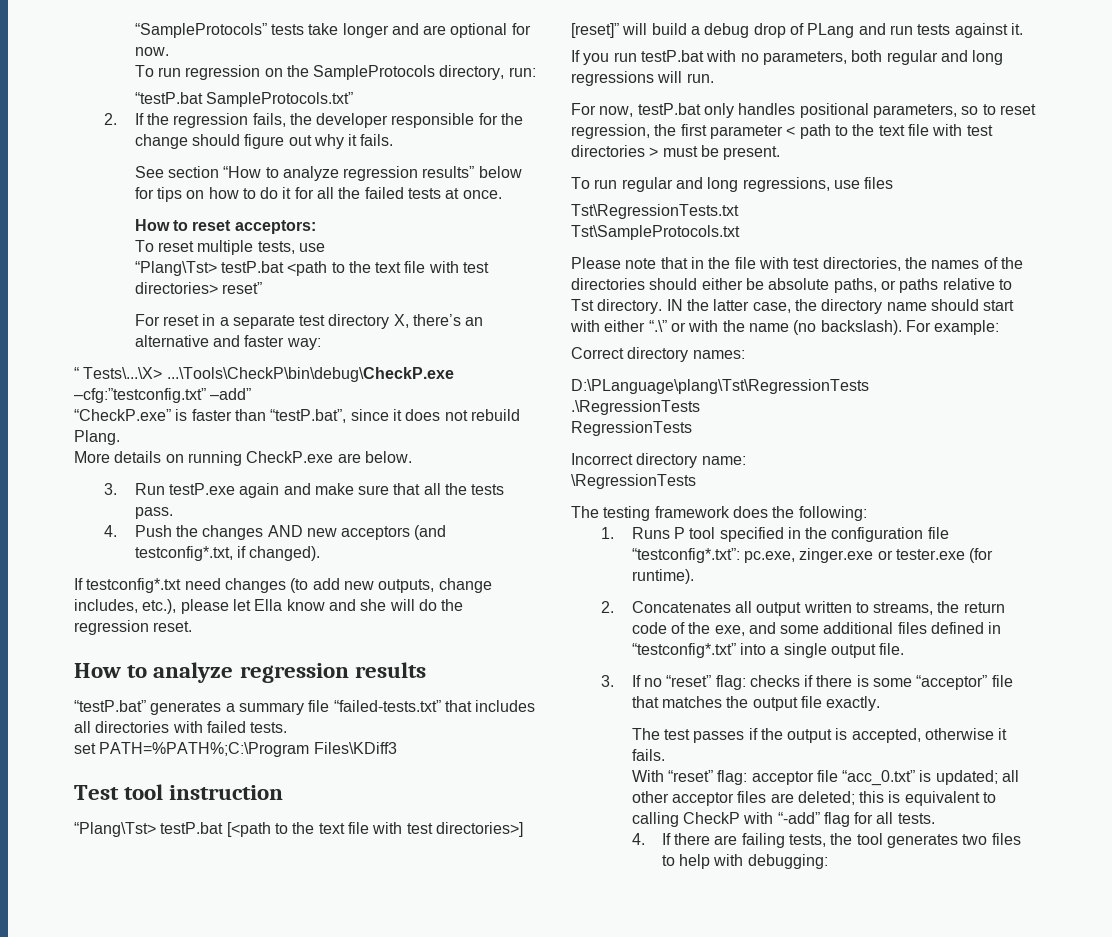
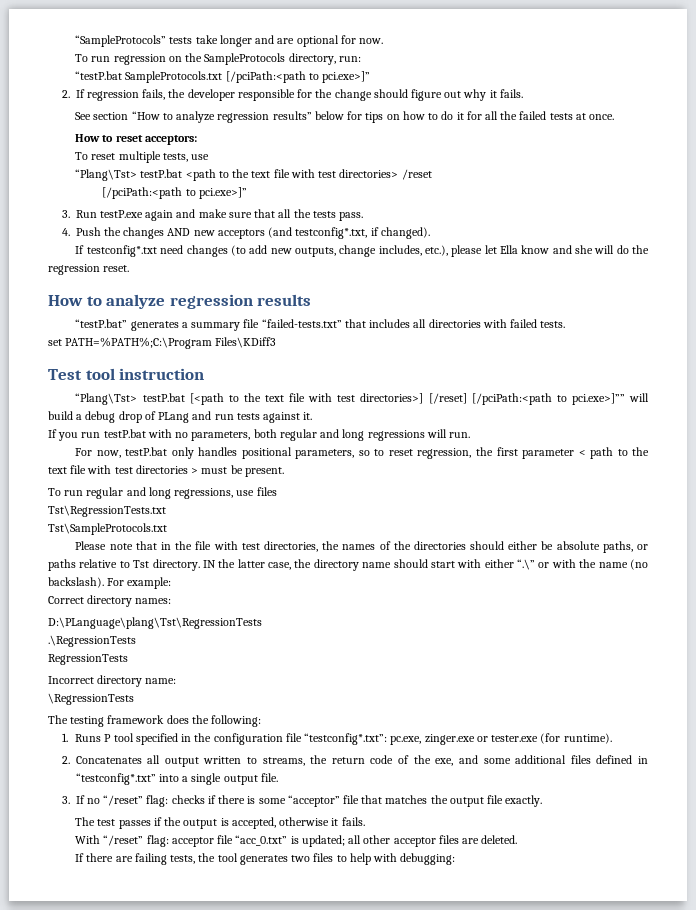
[205,92,353,107] SampleProtocols.txt” -> [125,71,371,83] SampleProtocols.txt [/pciPath:<path to pci.exe>]”
[146,113,169,125] the -> (85, 93) none
[221,282,262,294] [134,314,484,329] [134,335,321,350] [74,367,454,382] [74,388,252,403] [74,409,520,423] [74,430,120,445] [74,451,412,466] reset” // For reset in a separate test directory X, there’s an alternative and faster way: // “ Tests\...\X> ...\Tools\CheckP\bin\debug\CheckP.exe –cfg:”testconfig.txt” –add” // “CheckP.exe” is faster than “testP.bat”, since it does not rebuild Plang. // More details on running CheckP.exe are below. -> [401,169,432,180] [102,187,247,199] /reset // [/pciPath:<path to pci.exe>]”
[571,23,619,38] [reset]” -> [428,393,625,405] [/reset] [/pciPath:<path to pci.exe>]””
[666,675,712,687] “reset” -> [103,795,144,806] “/reset”
[667,770,713,782] “reset” -> [103,835,144,846] “/reset”
[797,791,997,806] [631,812,935,827] [631,833,645,845] deleted; this is equivalent to calling CheckP with “-add” flag for all tests. // 4. -> [481,835,518,844] deleted. //

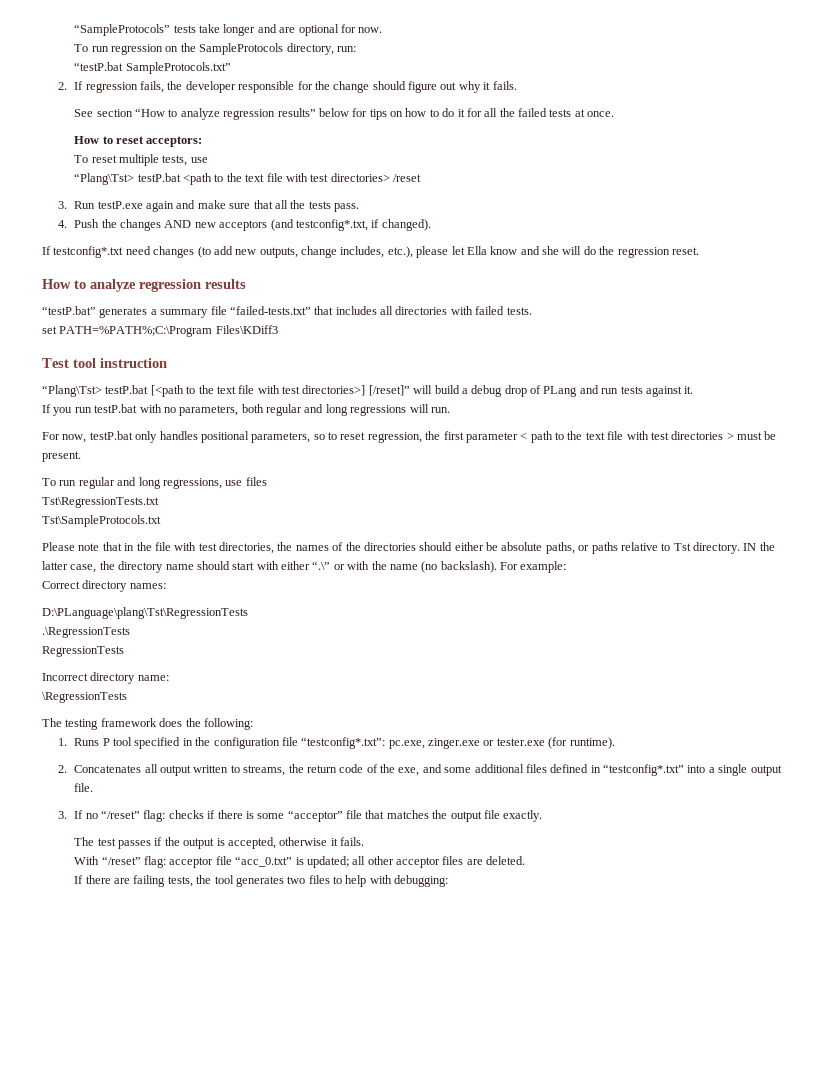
[125,71,371,83] SampleProtocols.txt [/pciPath:<path to pci.exe>]” -> [125,62,231,74] SampleProtocols.txt”
[102,187,247,199] // [/pciPath:<path to pci.exe>]” -> (422, 178) none
[428,393,625,405] [/reset] [/pciPath:<path to pci.exe>]”” -> [368,385,410,396] [/reset]”

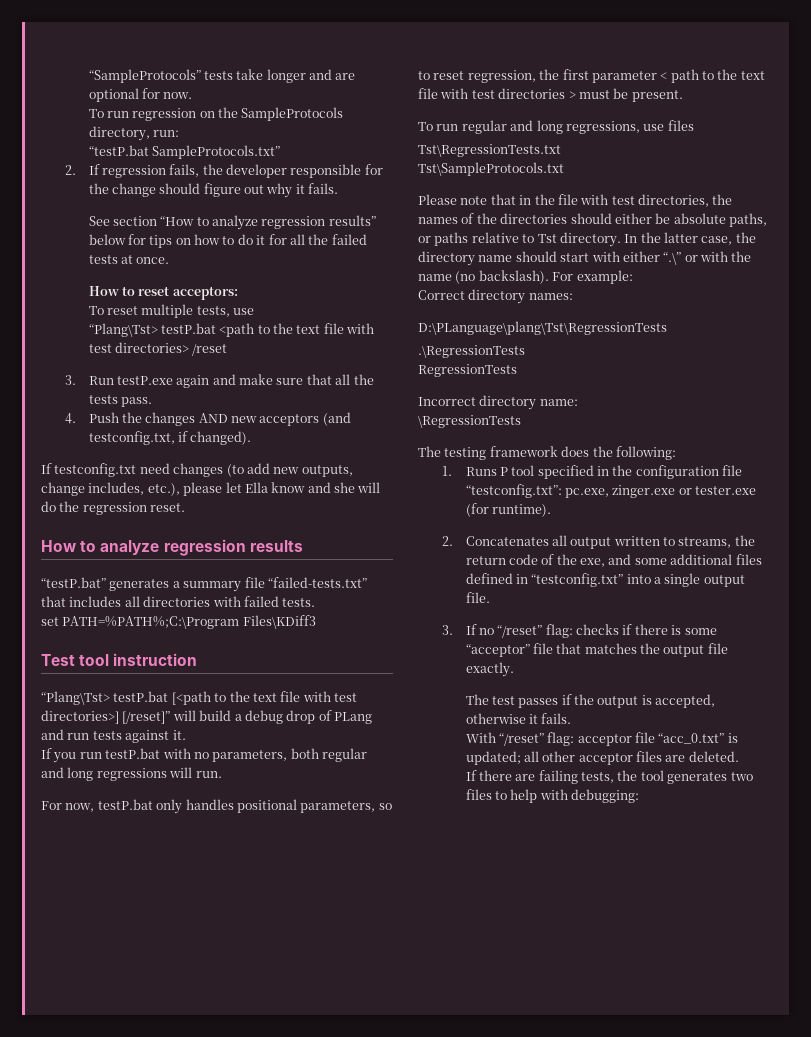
[295,219,368,231] testconfig*.txt, -> [88,431,175,445] testconfig.txt,
[53,246,124,258] testconfig*.txt -> [54,463,137,477] testconfig.txt
[743,543,757,551] IN -> [624,234,638,243] In
[301,737,386,749] “testconfig*.txt”: -> [465,484,562,498] “testconfig.txt”:
[603,764,685,776] “testconfig*.txt” -> [531,573,624,587] “testconfig.txt”

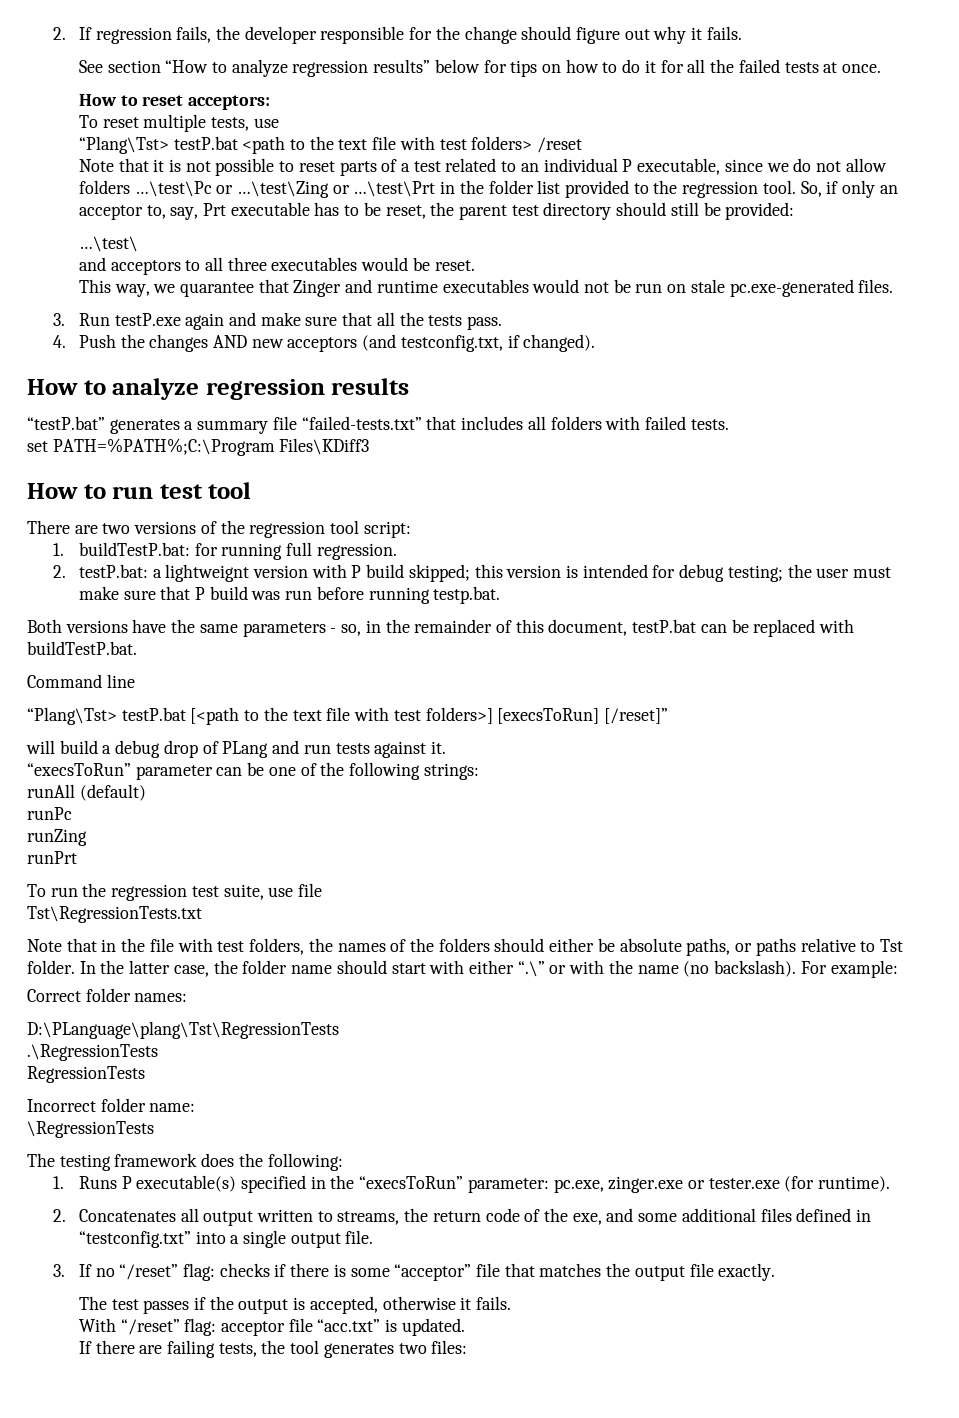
[88,69,356,83] [88,88,193,102] [88,107,344,121] [88,126,179,141] [88,145,280,159] “SampleProtocols” tests take longer and are optional for now. // To run regression on the SampleProtocols directory, run: // “testP.bat SampleProtocols.txt” // -> (52, 33) none
[114,342,189,353] directories> -> [471,136,533,150] folders>
(228, 350) none -> [78,158,887,176] [78,180,898,198] [78,202,795,220] [78,236,138,252] [78,257,475,275] [78,279,894,297] // Note that it is not possible to reset parts of a test related to an individual P executable, since we do not allow folders …\test\Pc or …\test\Zing or …\test\Prt in the folder list provided to the regression tool. So, if only an acceptor to, say, Prt executable has to be reset, the parent test directory should still be provided: // …\test\ // and acceptors to all three executables would be reset. // This way, we quarantee that Zinger and runtime executables would not be run on stale pc.exe-generated files.
[41,463,353,477] [41,482,381,496] [41,501,186,515] // If testconfig.txt need changes (to add new outputs, change includes, etc.), please let Ella know and she will do the regression reset. -> (596, 343) none
[143,596,211,607] directories -> [550,416,602,430] folders
[41,653,198,666] Test tool instruction -> [27,482,252,499] [27,520,411,538] [52,542,397,560] [52,564,892,582] [78,586,501,604] [27,619,855,637] [27,641,137,655] [27,674,135,688] How to run test tool // There are two versions of the regression tool script: // 1. buildTestP.bat: for running full regression. // 2. testP.bat: a lightweignt version with P build skipped; this version is intended for debug testing; the user must make sure that P build was run before running testp.bat. // Both versions have the same parameters - so, in the remainder of this document, testP.bat can be replaced with buildTestP.bat. // Command line
[41,710,119,724] directories>] -> [425,707,600,724] folders>] [execsToRun]
(171, 717) none -> (668, 716) //
[41,748,367,763] [41,767,222,781] [41,799,392,814] [418,69,765,83] [418,88,683,102] [418,120,694,134] [418,144,561,157] [418,162,564,176] [418,194,488,205] If you run testP.bat with no parameters, both regular and long regressions will run. // For now, testP.bat only handles positional parameters, so to reset regression, the first parameter < path to the text file with test directories > must be present. // To run regular and long regressions, use files // Tst\RegressionTests.txt // Tst\SampleProtocols.txt // Please note -> [27,762,479,780] [27,784,146,801] [27,807,72,820] [27,829,87,846] [27,851,77,864] [27,883,323,901] [27,906,202,923] [27,939,62,952] “execsToRun” parameter can be one of the following strings: // runAll (default) // runPc // runZing // runPrt // To run the regression test suite, use file // Tst\RegressionTests.txt // Note
[638,194,709,207] directories, -> [249,938,305,955] folders,
[500,213,568,224] directories -> [438,938,490,952] folders
[559,232,621,247] directory. -> [27,960,75,974] folder.
[418,251,475,266] directory -> [242,960,288,974] folder
[468,289,526,304] directory -> [85,988,131,1002] folder
[479,395,537,410] directory -> [100,1098,146,1112] folder
[511,465,535,476] tool -> [136,1175,237,1192] executable(s)
[635,465,743,479] [465,484,562,498] configuration file “testconfig.txt”: -> [359,1176,549,1193] “execsToRun” parameter:
[658,733,738,744] [465,751,739,765] “acc_0.txt” is updated; all other acceptor files are deleted. -> [317,1318,465,1336] “acc.txt” is updated.
[465,789,640,803] files to help with debugging: -> [431,1340,468,1354] files:

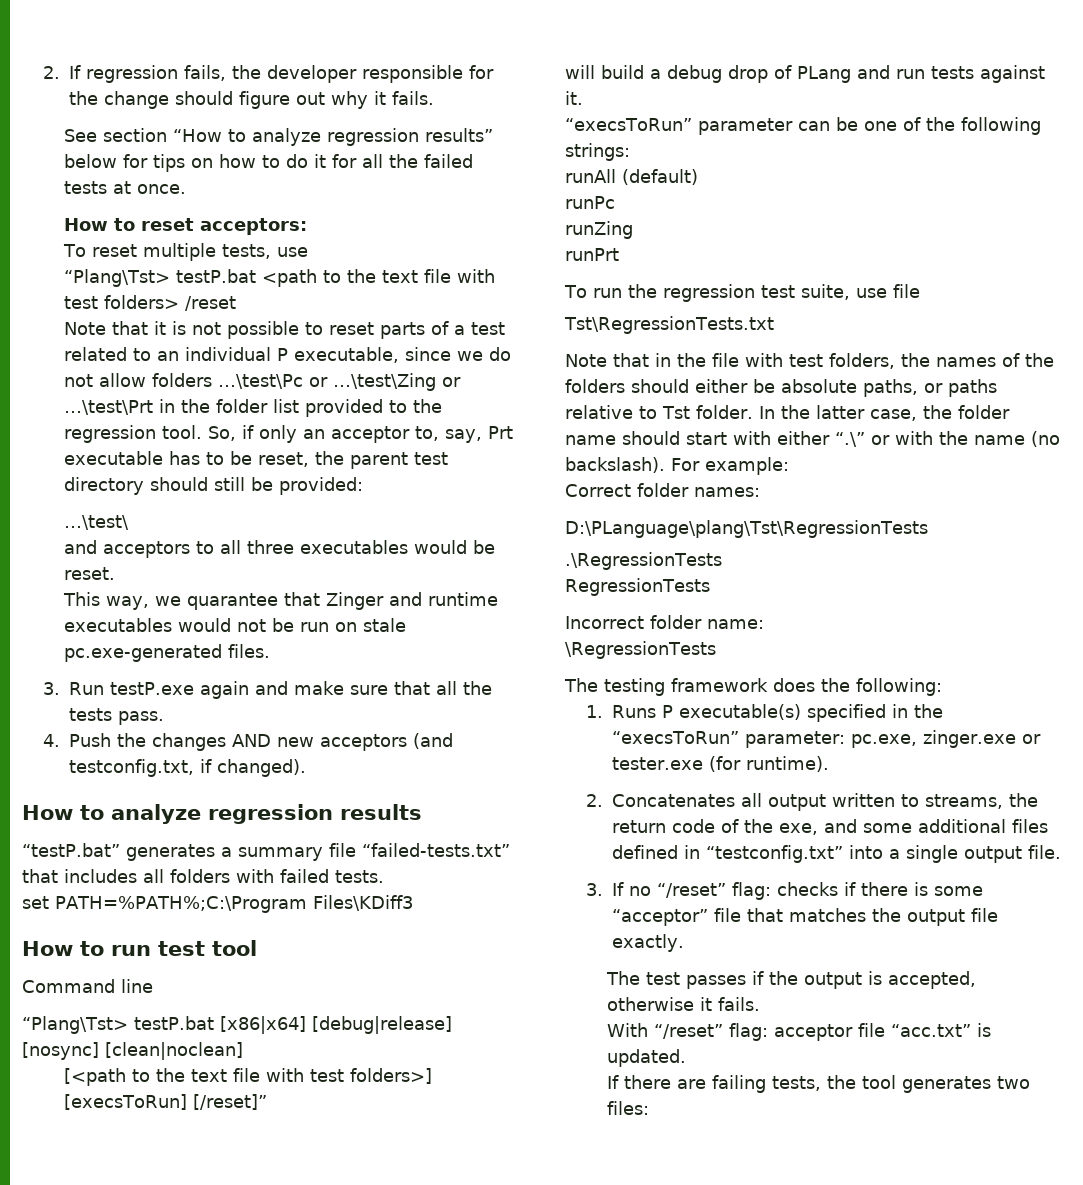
[27,520,411,538] [52,542,397,560] [52,564,892,582] [78,586,501,604] [27,619,855,637] [27,641,137,655] // There are two versions of the regression tool script: // 1. buildTestP.bat: for running full regression. // 2. testP.bat: a lightweignt version with P build skipped; this version is intended for debug testing; the user must make sure that P build was run before running testp.bat. // Both versions have the same parameters - so, in the remainder of this document, testP.bat can be replaced with buildTestP.bat. -> (257, 948) none
(186, 714) none -> [219,1016,452,1034] [22,1042,243,1060] [x86|x64] [debug|release] [nosync] [clean|noclean] //

